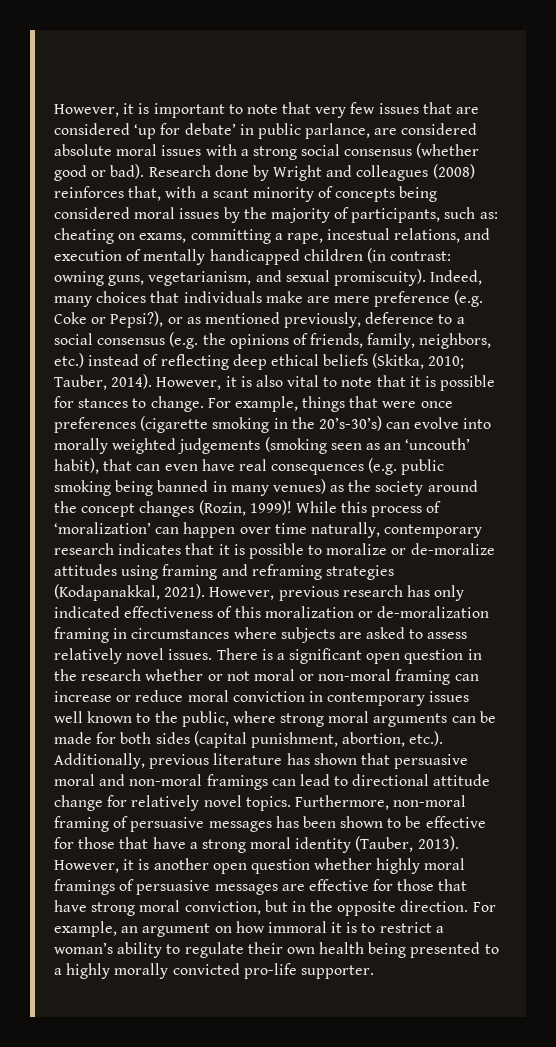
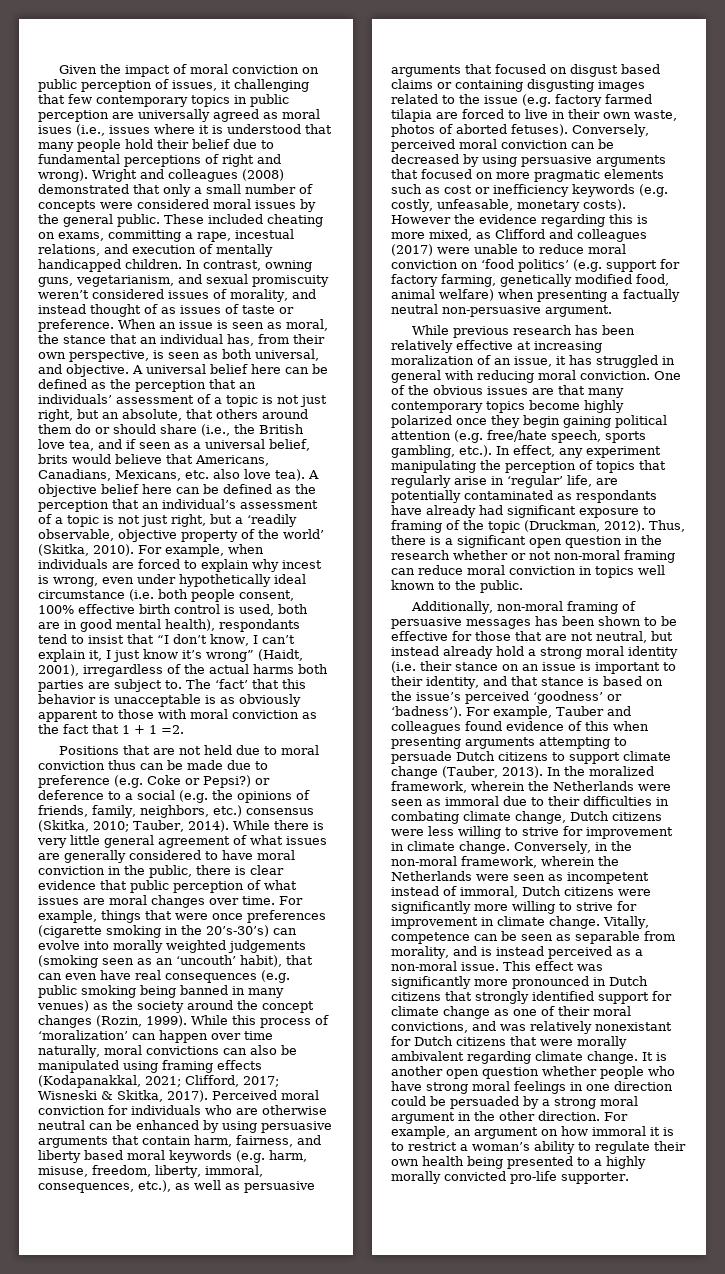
[54,102,480,118] [54,123,478,139] [54,143,480,160] [54,164,475,181] [54,186,314,202] However, it is important to note that very few issues that are considered ‘up for debate’ in public parlance, are considered absolute moral issues with a strong social consensus (whether good or bad). Research done by Wright and colleagues (2008) reinforces that, with a scant minority -> [59,64,320,77] [38,79,309,92] [38,94,289,107] [38,109,320,122] [38,124,332,136] [38,139,274,152] [38,154,281,167] [38,169,284,182] [38,184,296,197] Given the impact of moral conviction on public perception of issues, it challenging that few contemporary topics in public perception are universally agreed as moral isues (i.e., issues where it is understood that many people hold their belief due to fundamental perceptions of right and wrong). Wright and colleagues (2008) demonstrated that only a small number
[399,186,438,202] being -> [100,202,133,209] were
[270,207,498,223] majority of participants, such as: -> [63,214,263,227] general public. These included
[303,248,452,263] children (in contrast: -> [125,259,261,271] children. In contrast,
[333,269,483,286] [54,290,484,307] [54,311,362,328] promiscuity). Indeed, many choices that individuals make are mere preference (e.g. Coke or Pepsi?), or as mentioned previously, -> [252,275,329,287] [38,289,316,302] [38,304,294,317] [38,319,328,332] [38,334,325,346] [38,349,319,362] [38,364,328,377] [38,379,256,392] [38,394,327,407] [38,409,308,422] [38,424,304,436] [38,439,310,451] [38,454,269,466] [38,469,319,481] [38,484,316,497] [38,499,318,512] [38,514,297,527] [38,529,324,542] [38,544,264,557] [38,559,322,572] [38,574,306,587] [38,589,294,602] [38,604,308,616] [38,619,300,632] [38,634,295,646] [38,649,303,662] [38,664,328,677] [38,679,306,692] [38,694,301,707] [38,709,317,722] [38,724,184,734] [59,745,320,755] [38,760,268,770] [38,775,270,788] promiscuity weren’t considered issues of morality, and instead thought of as issues of taste or preference. When an issue is seen as moral, the stance that an individual has, from their own perspective, is seen as both universal, and objective. A universal belief here can be defined as the perception that an individuals’ assessment of a topic is not just right, but an absolute, that others around them do or should share (i.e., the British love tea, and if seen as a universal belief, brits would believe that Americans, Canadians, Mexicans, etc. also love tea). A objective belief here can be defined as the perception that an individual’s assessment of a topic is not just right, but a ‘readily observable, objective property of the world’ (Skitka, 2010). For example, when individuals are forced to explain why incest is wrong, even under hypothetically ideal circumstance (i.e. both people consent, 100% effective birth control is used, both are in good mental health), respondants tend to insist that “I don’t know, I can’t explain it, I just know it’s wrong” (Haidt, 2001), irregardless of the actual harms both parties are subject to. The ‘fact’ that this behavior is unacceptable is as obviously apparent to those with moral conviction as the fact that 1 + 1 =2. // Positions that are not held due to moral conviction thus can be made due to preference (e.g. Coke or Pepsi?) or
[97,338,166,345] consensus -> (175, 795) none
[88,353,465,370] [54,374,496,391] [54,396,204,412] instead of reflecting deep ethical beliefs (Skitka, 2010; Tauber, 2014). However, it is also vital to note that it is possible for stances to change. -> [245,808,314,815] [38,820,324,832] [37,835,327,848] [38,850,295,863] [38,865,284,878] [38,880,297,893] [38,895,275,908] consensus (Skitka, 2010; Tauber, 2014). While there is very little general agreement of what issues are generally considered to have moral conviction in the public, there is clear evidence that public perception of what issues are moral changes over time.
[249,500,292,515] 1999)! -> [146,1015,187,1027] 1999).
[384,524,483,538] [54,543,495,559] [54,564,394,580] [54,584,465,601] [54,606,490,618] [54,627,468,643] [54,648,258,664] contemporary research indicates that it is possible to moralize or de-moralize attitudes using framing and reframing strategies (Kodapanakkal, 2021). However, previous research has only indicated effectiveness of this moralization or de-moralization framing in circumstances where subjects are asked to assess relatively novel issues. There -> [103,1045,297,1055] [38,1060,262,1073] [38,1075,279,1088] [38,1090,319,1102] [38,1105,327,1115] [38,1120,332,1133] [38,1135,321,1148] [38,1150,307,1163] [38,1165,263,1178] [38,1180,315,1193] [391,64,660,77] [391,79,645,92] [391,94,652,107] [391,109,677,122] [391,124,649,137] [391,139,614,152] [391,154,666,167] [391,169,664,182] [391,184,668,197] [391,199,626,212] [391,214,648,227] [391,229,647,242] [391,244,626,256] [391,259,680,272] [391,274,669,287] [391,289,680,302] [391,304,612,317] [412,325,636,338] [391,340,602,353] [391,355,675,368] [391,370,681,383] [391,385,624,398] [391,400,624,413] [391,415,667,428] [391,430,646,443] [391,445,661,458] [391,460,666,473] [391,475,618,488] [391,490,657,503] [391,505,656,518] [391,520,685,533] [391,535,426,545] moral convictions can also be manipulated using framing effects (Kodapanakkal, 2021; Clifford, 2017; Wisneski & Skitka, 2017). Perceived moral conviction for individuals who are otherwise neutral can be enhanced by using persuasive arguments that contain harm, fairness, and liberty based moral keywords (e.g. harm, misuse, freedom, liberty, immoral, consequences, etc.), as well as persuasive arguments that focused on disgust based claims or containing disgusting images related to the issue (e.g. factory farmed tilapia are forced to live in their own waste, photos of aborted fetuses). Conversely, perceived moral conviction can be decreased by using persuasive arguments that focused on more pragmatic elements such as cost or inefficiency keywords (e.g. costly, unfeasable, monetary costs). However the evidence regarding this is more mixed, as Clifford and colleagues (2017) were unable to reduce moral conviction on ‘food politics’ (e.g. support for factory farming, genetically modified food, animal welfare) when presenting a factually neutral non-persuasive argument. // While previous research has been relatively effective at increasing moralization of an issue, it has struggled in general with reducing moral conviction. One of the obvious issues are that many contemporary topics become highly polarized once they begin gaining political attention (e.g. free/hate speech, sports gambling, etc.). In effect, any experiment manipulating the perception of topics that regularly arise in ‘regular’ life, are potentially contaminated as respondants have already had significant exposure to framing of the topic (Druckman, 2012). Thus, there
[253,669,315,681] moral or -> (551, 555) none
[54,691,132,702] increase or -> (415, 571) none
[327,691,470,706] contemporary issues -> [595,566,634,578] topics
[181,711,496,727] [54,731,444,748] [54,753,469,769] [54,774,491,790] [54,795,389,811] public, where strong moral arguments can be made for both sides (capital punishment, abortion, etc.). Additionally, previous literature has shown that persuasive moral and non-moral framings can lead to directional attitude change for relatively novel topics. Furthermore, -> [480,580,523,593] [411,601,494,614] public. // Additionally,
[152,836,459,853] [54,859,135,873] have a strong moral identity (Tauber, 2013). However, it -> [545,631,673,643] [391,646,678,659] [391,661,676,674] [391,676,663,689] [391,691,622,704] [391,706,631,719] [391,721,649,734] [391,737,627,749] [391,751,671,764] [391,766,654,779] [391,781,671,793] [391,796,669,806] [391,811,662,824] [391,826,673,839] [391,841,632,854] [391,856,619,868] [391,871,649,884] [391,886,651,898] [391,901,637,914] [391,916,649,929] [391,931,675,944] [391,946,643,959] [391,961,603,971] [391,976,648,989] [391,991,672,1004] [391,1006,631,1019] [391,1021,672,1034] [391,1036,627,1049] [391,1051,653,1064] are not neutral, but instead already hold a strong moral identity (i.e. their stance on an issue is important to their identity, and that stance is based on the issue’s perceived ‘goodness’ or ‘badness’). For example, Tauber and colleagues found evidence of this when presenting arguments attempting to persuade Dutch citizens to support climate change (Tauber, 2013). In the moralized framework, wherein the Netherlands were seen as immoral due to their difficulties in combating climate change, Dutch citizens were less willing to strive for improvement in climate change. Conversely, in the non-moral framework, wherein the Netherlands were seen as incompetent instead of immoral, Dutch citizens were significantly more willing to strive for improvement in climate change. Vitally, competence can be seen as separable from morality, and is instead perceived as a non-moral issue. This effect was significantly more pronounced in Dutch citizens that strongly identified support for climate change as one of their moral convictions, and was relatively nonexistant for Dutch citizens that were morally ambivalent regarding climate change. It
[376,858,466,874] [54,879,468,895] [54,900,397,916] highly moral framings of persuasive messages are effective for those that have strong moral conviction, but in the opposite -> [600,1066,675,1079] [391,1081,673,1094] [391,1096,638,1109] [391,1111,535,1124] people who have strong moral feelings in one direction could be persuaded by a strong moral argument in the other

